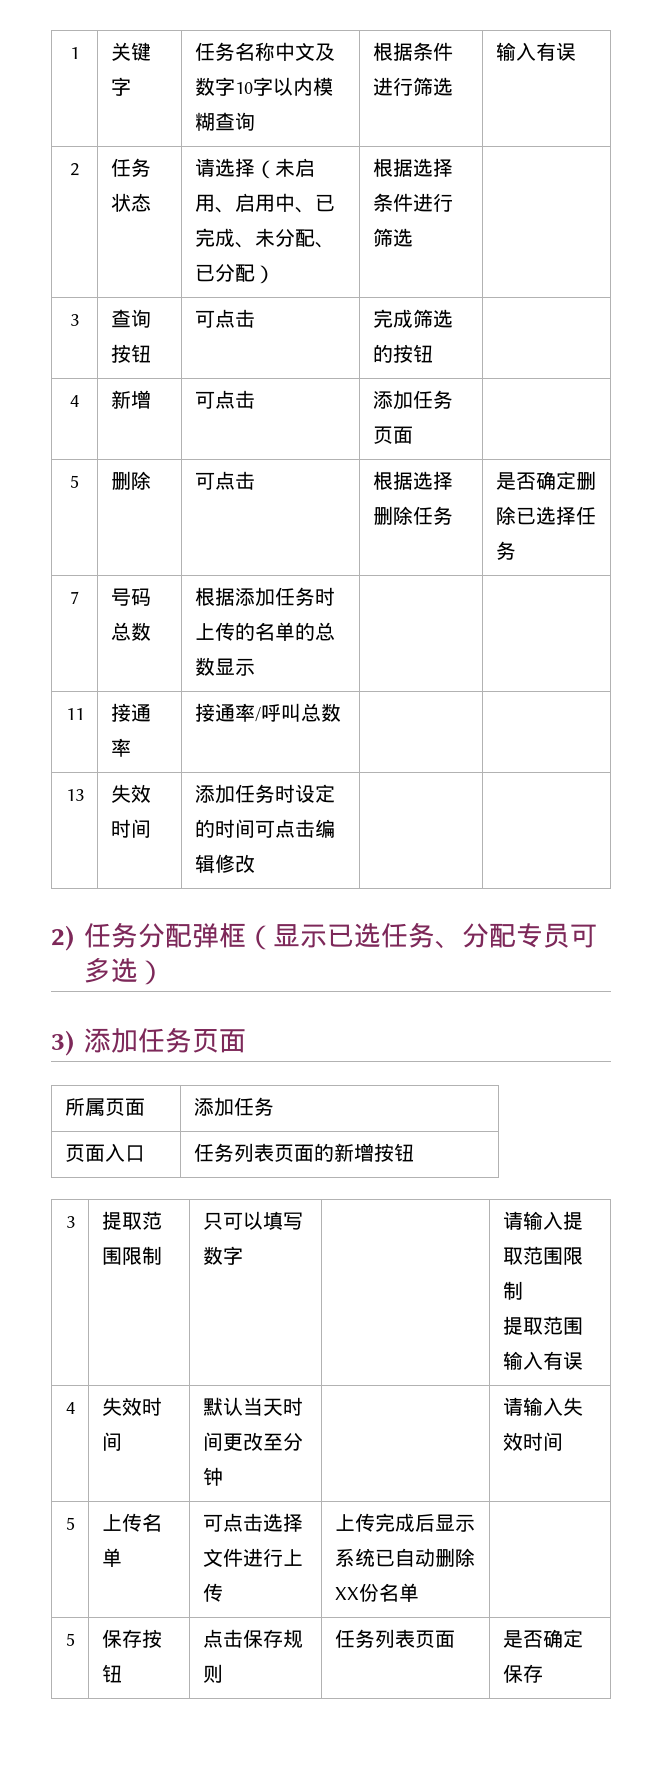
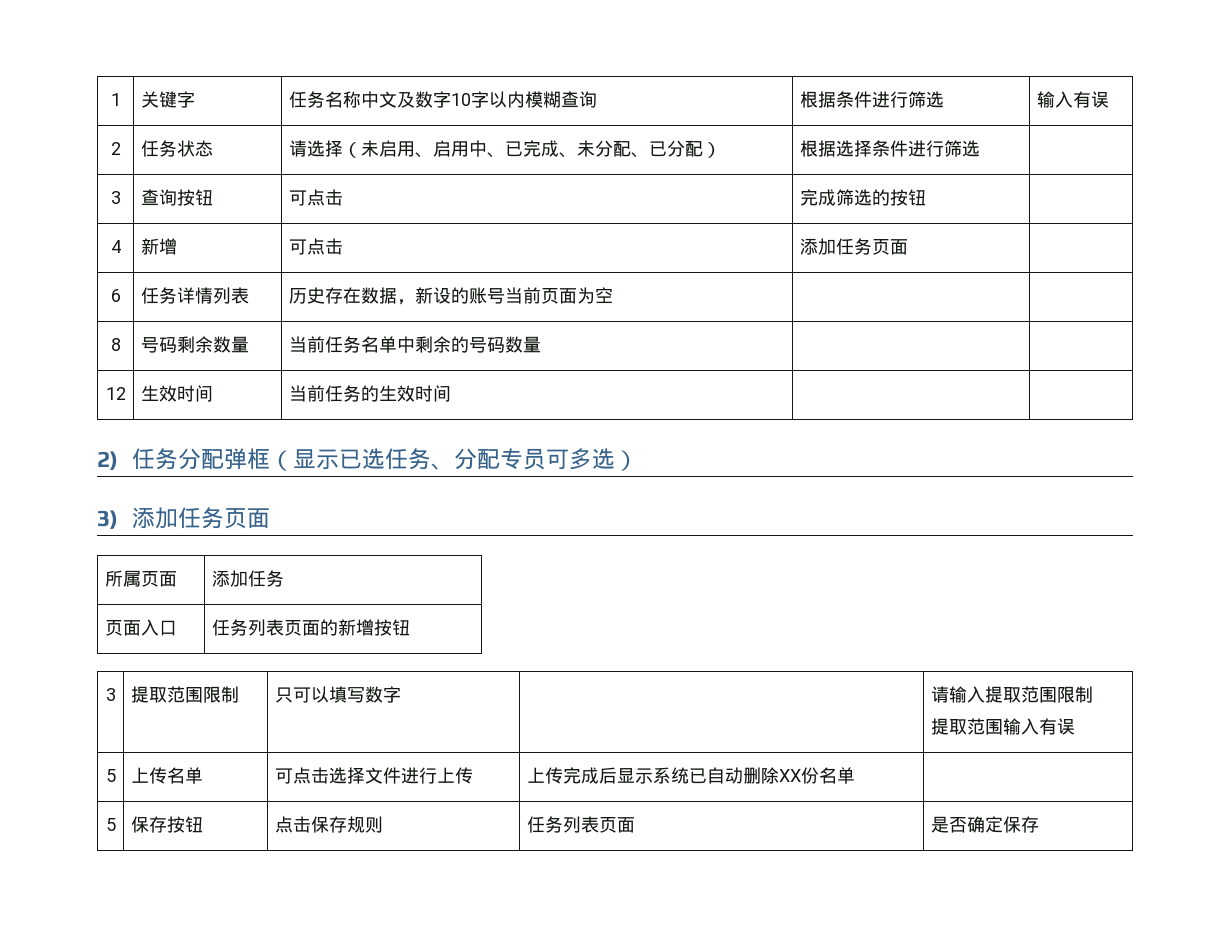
[70,475,79,488] [110,471,151,490] [194,471,255,490] [372,471,453,490] [372,506,453,525] [495,471,596,490] [495,506,596,525] [495,541,516,560] [70,591,79,604] [110,588,151,606] [110,622,151,641] [194,587,335,607] [194,622,335,641] [194,657,255,676] [65,708,84,720] [110,703,151,722] [110,738,131,757] [194,703,341,722] [65,789,84,801] [110,784,151,803] [110,819,151,838] [194,784,335,804] [194,819,335,838] [194,854,255,874] 5 | 删除 | 可点击 | 根据选择删除任务 | 是否确定删除已选择任务 // 7 | 号码总数 | 根据添加任务时上传的名单的总数显示 | | // 11 | 接通率 | 接通率/呼叫总数 | | // 13 | 失效时间 | 添加任务时设定的时间可点击编辑修改 -> [110,289,121,302] [140,287,249,304] [288,287,613,305] [110,338,121,351] [140,336,249,353] [288,336,541,353] [105,387,126,400] [140,385,213,402] [288,385,451,402] 6 | 任务详情列表 | 历史存在数据，新设的账号当前页面为空 | | // 8 | 号码剩余数量 | 当前任务名单中剩余的号码数量 | | // 12 | 生效时间 | 当前任务的生效时间
[65,1402,75,1414] [101,1397,162,1416] [101,1432,122,1451] [202,1397,303,1416] [202,1432,303,1451] [202,1467,223,1486] [502,1397,583,1416] [502,1432,563,1451] // 4 | 失效时间 | 默认当天时间更改至分钟 | | 请输入失效时间 -> (1075, 726) none

